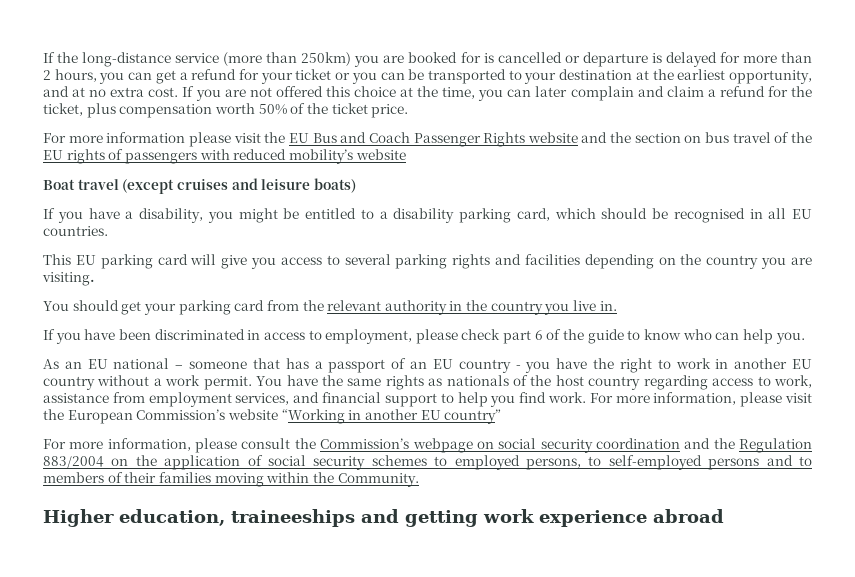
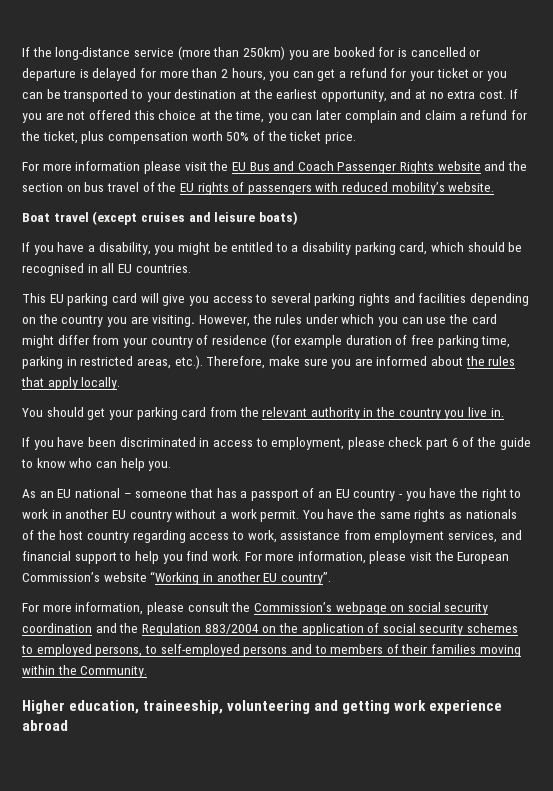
[355,149,406,160] website -> [448,182,495,192] website.
(95, 279) none -> [198,314,497,327] [22,334,511,348] [22,355,516,369] [21,377,121,390] However, the rules under which you can use the card might differ from your country of residence (for example duration of free parking time, parking in restricted areas, etc.). Therefore, make sure you are informed about the rules that apply locally.
[444,409,502,424] country” -> [280,572,331,585] country”.
[231,509,355,527] traineeships -> [143,700,311,714] traineeship, volunteering

